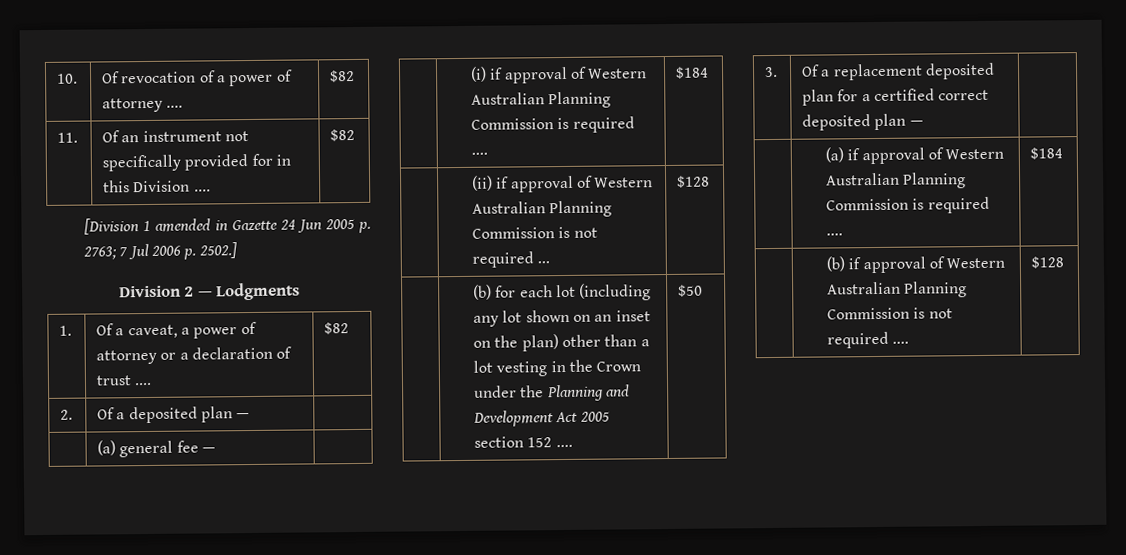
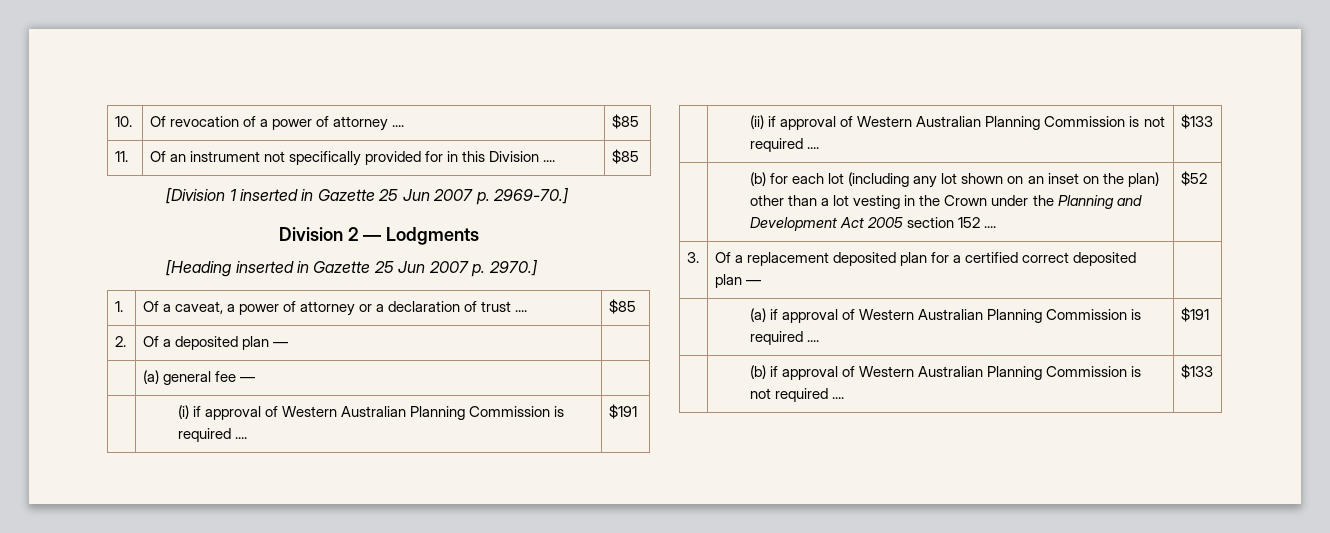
[329,69,356,83] $82 -> [611,114,639,129] $85
[330,128,356,142] $82 -> [611,149,639,164] $85
[155,218,372,233] [83,242,237,260] [118,282,301,301] amended in Gazette 24 Jun 2005 p. 2763; 7 Jul 2006 p. 2502.] // Division 2 — Lodgments -> [240,188,570,205] [278,227,480,245] [166,260,538,277] inserted in Gazette 25 Jun 2007 p. 2969-70.] // Division 2 — Lodgments // [Heading inserted in Gazette 25 Jun 2007 p. 2970.]
[324,322,350,335] $82 -> [608,299,636,314] $85
[675,66,710,79] $184 -> [608,404,637,419] $191
[537,261,551,264] [677,175,711,188] ... | $128 -> [807,147,820,149] [1180,114,1213,129] .... | $133
[678,284,704,297] $50 -> [1180,171,1207,186] $52
[1030,147,1064,160] $184 -> [1180,307,1209,322] $191
[1031,256,1065,269] $128 -> [1180,364,1213,379] $133

